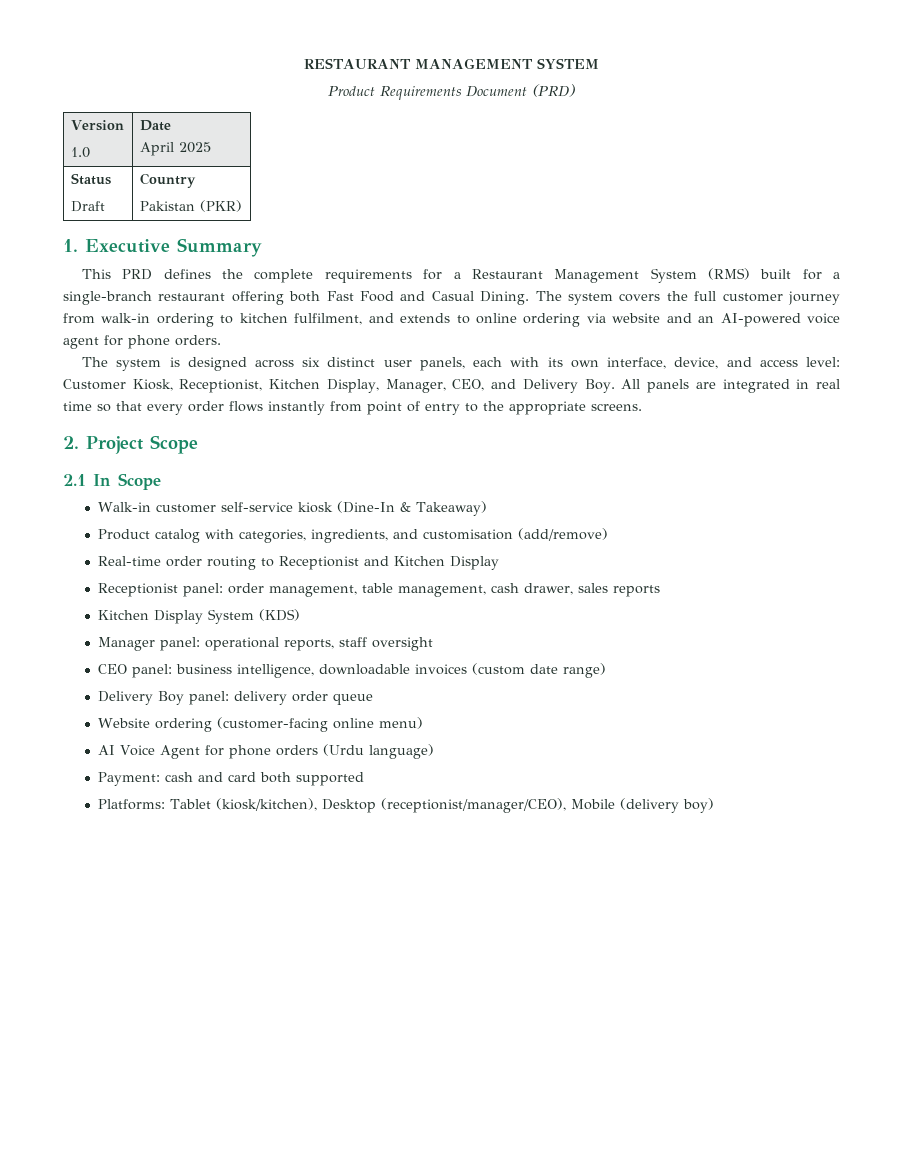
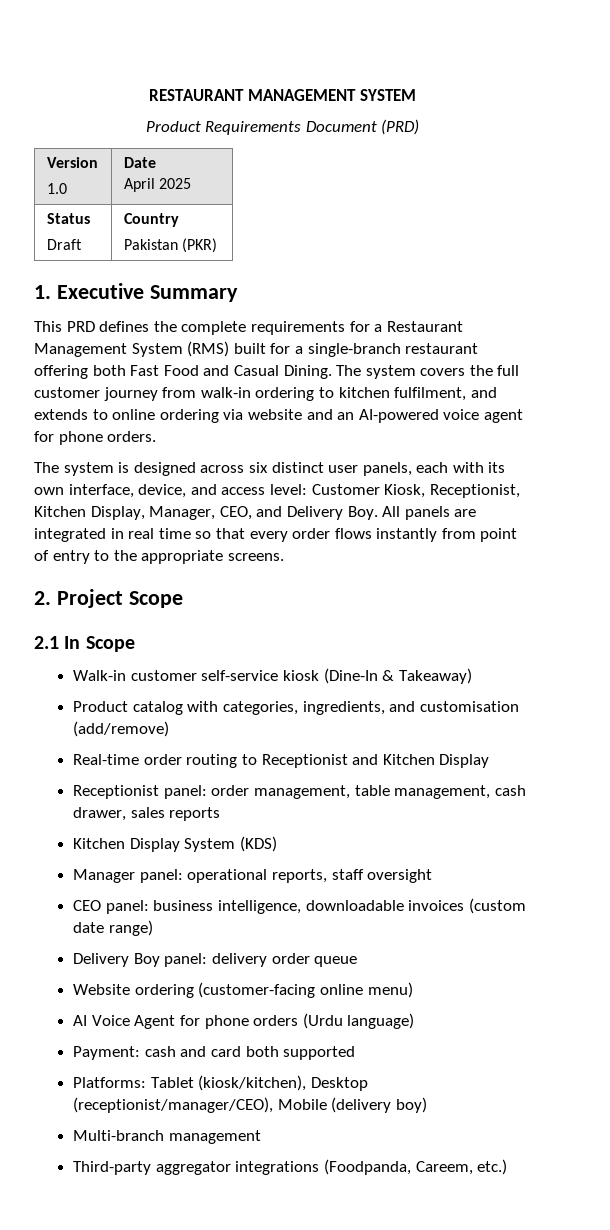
(715, 805) none -> [73,1130,261,1144] [73,1159,508,1175] // Multi-branch management // Third-party aggregator integrations (Foodpanda, Careem, etc.)

